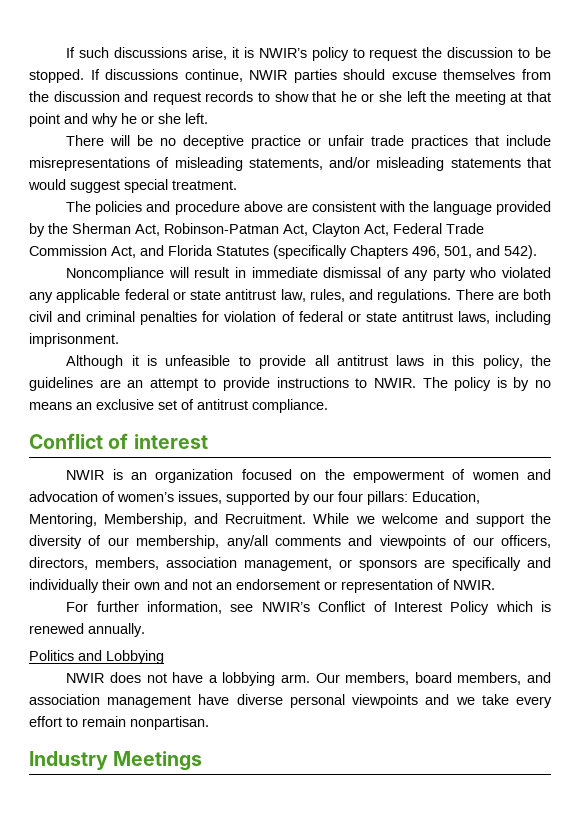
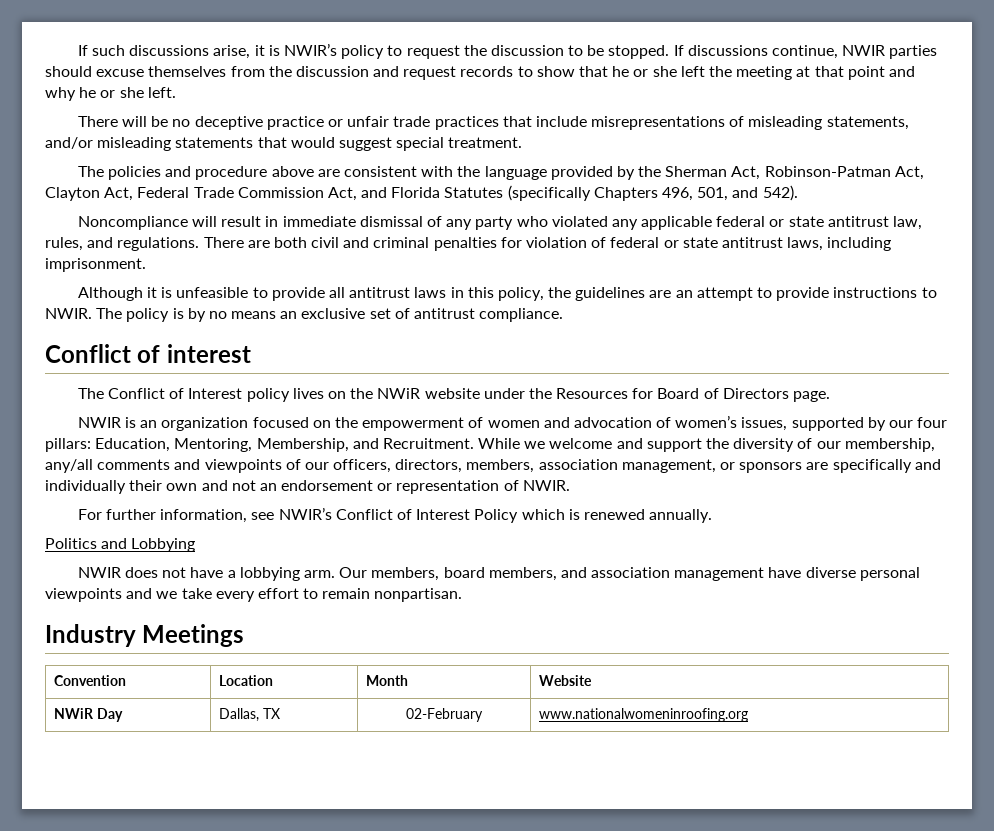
(208, 441) none -> [77,388,830,402] // The Conflict of Interest policy lives on the NWiR website under the Resources for Board of Directors page.
(203, 761) none -> [53,675,126,686] [218,675,273,686] [365,675,408,686] [538,675,592,686] [53,708,123,722] [218,708,280,722] [406,708,483,722] [538,708,748,722] // Convention | Location | Month | Website // NWiR Day | Dallas, TX | 02-February | www.nationalwomeninroofing.org

